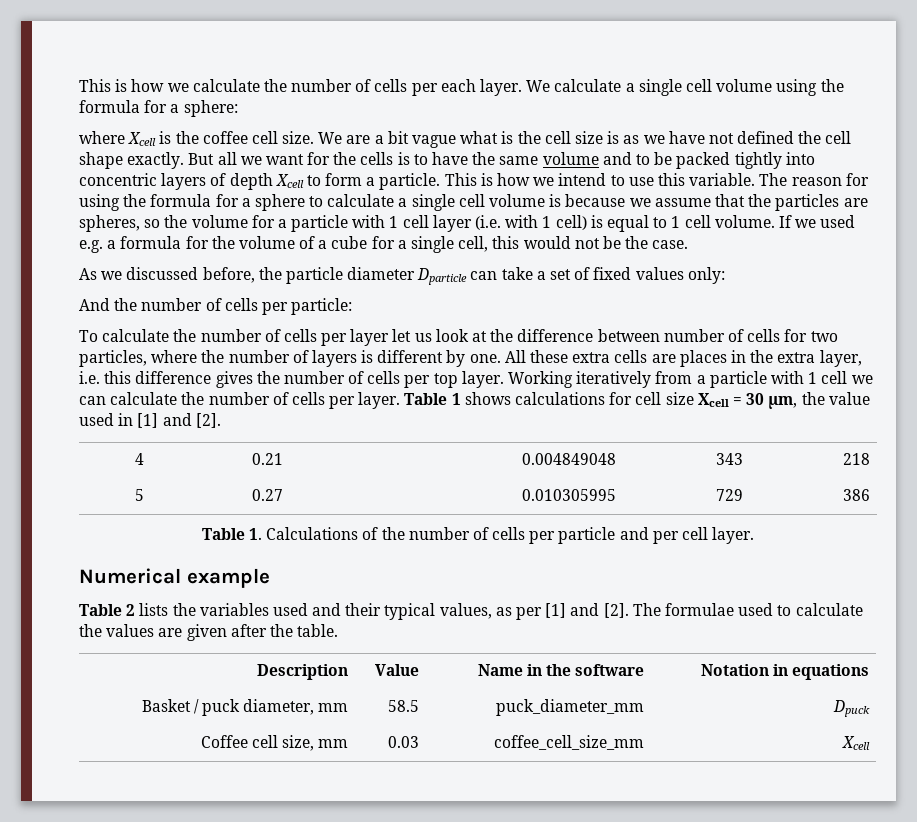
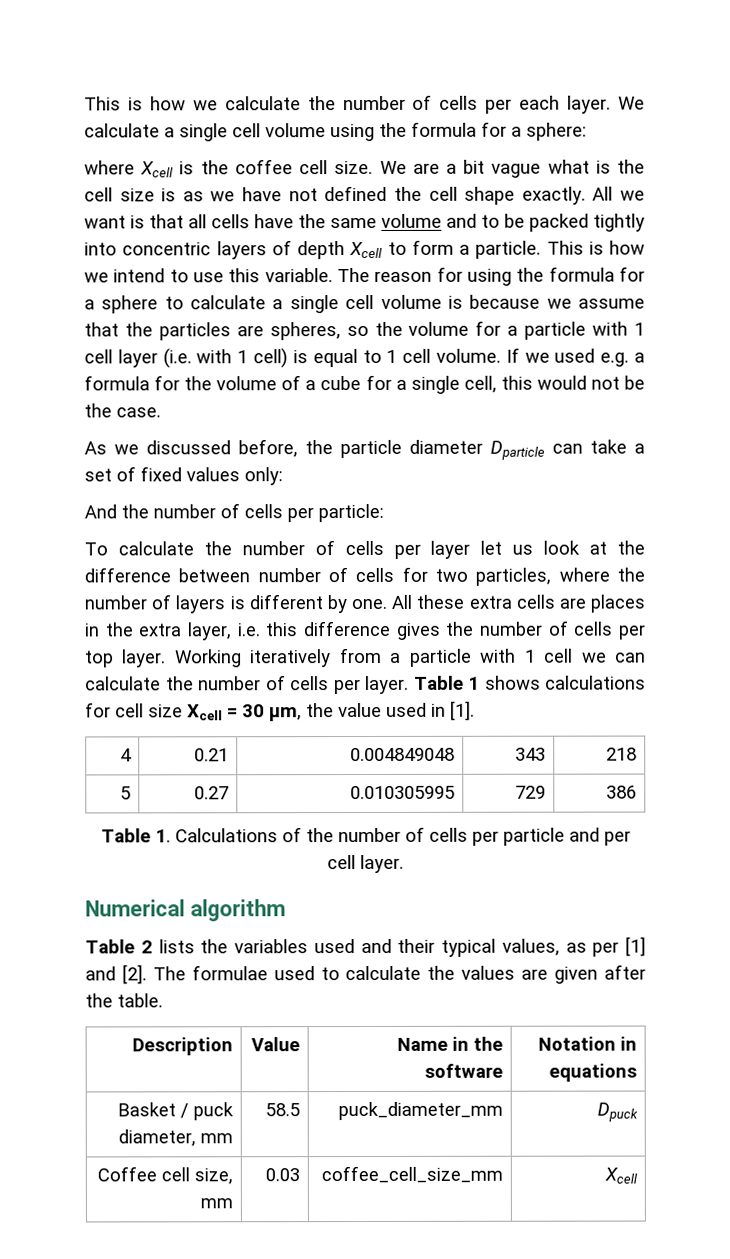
[188,152,428,165] But all we want for the cells is to -> [592,186,646,201] [84,214,250,229] All we want is that all cells
[137,413,221,428] [1] and [2]. -> [450,700,475,721] [1].
[186,568,270,588] example -> [189,899,286,922] algorithm

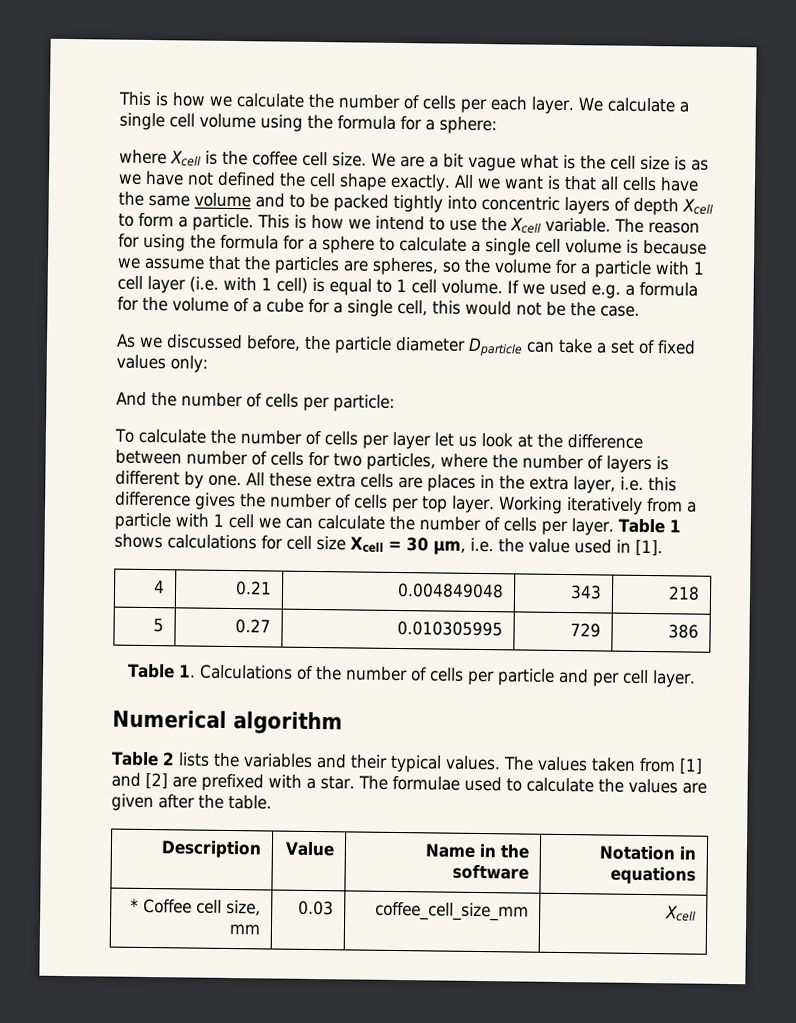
[228,268,261,283] this -> [481,216,541,234] the Xcell
(302, 714) none -> [470,537,494,553] i.e.
[313,939,355,954] used -> (313, 760) none
[501,936,646,957] [85,964,147,985] values, as per [1] and [2]. -> [444,755,703,775] [111,772,355,792] values. The values taken from [1] and [2] are prefixed with a star.
[116,1102,234,1121] [117,1129,233,1147] [264,1103,300,1117] [337,1101,503,1121] [596,1102,638,1122] Basket / puck diameter, mm | 58.5 | puck_diameter_mm | Dpuck // -> [130,898,140,912] *

